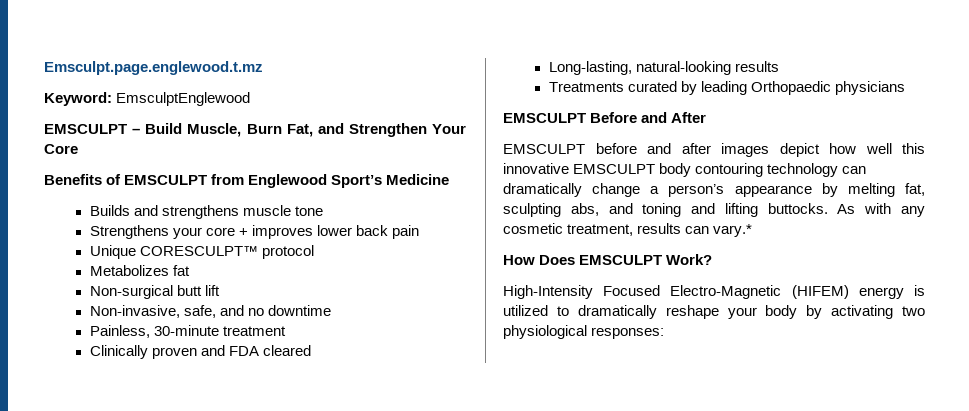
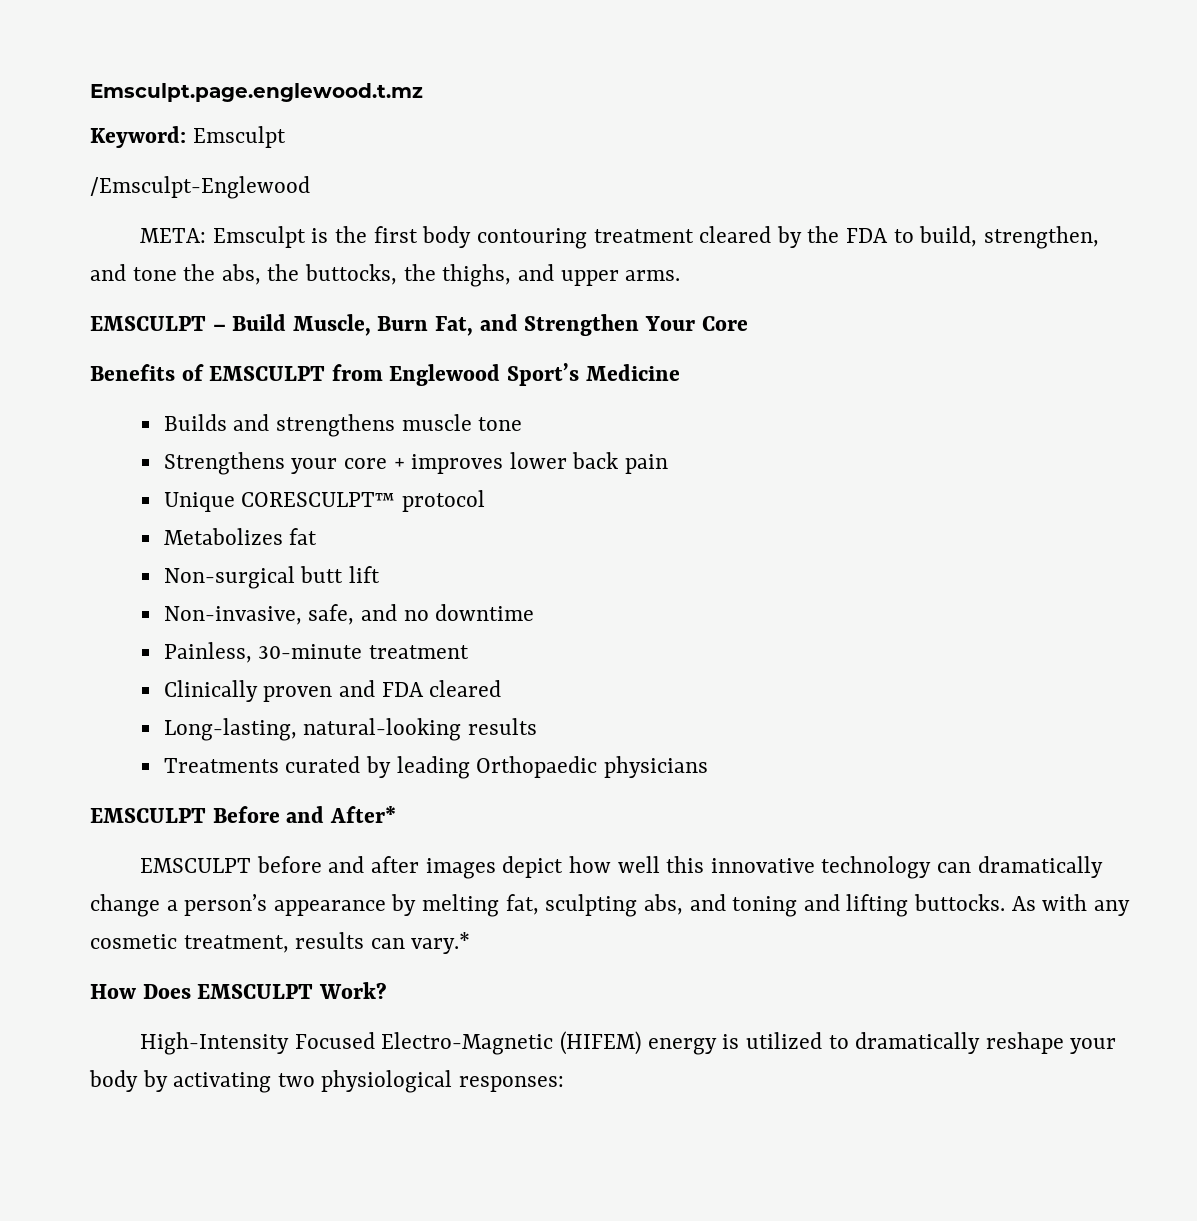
[116,92,251,106] EmsculptEnglewood -> [192,126,286,148] [90,176,310,199] [140,226,1099,249] [90,264,681,287] Emsculpt // /Emsculpt-Englewood // META: Emsculpt is the first body contouring treatment cleared by the FDA to build, strengthen, and tone the abs, the buttocks, the thighs, and upper arms.
[671,112,707,123] After -> [329,806,396,823] After*
[573,163,764,177] EMSCULPT body contouring -> (815, 865) none

